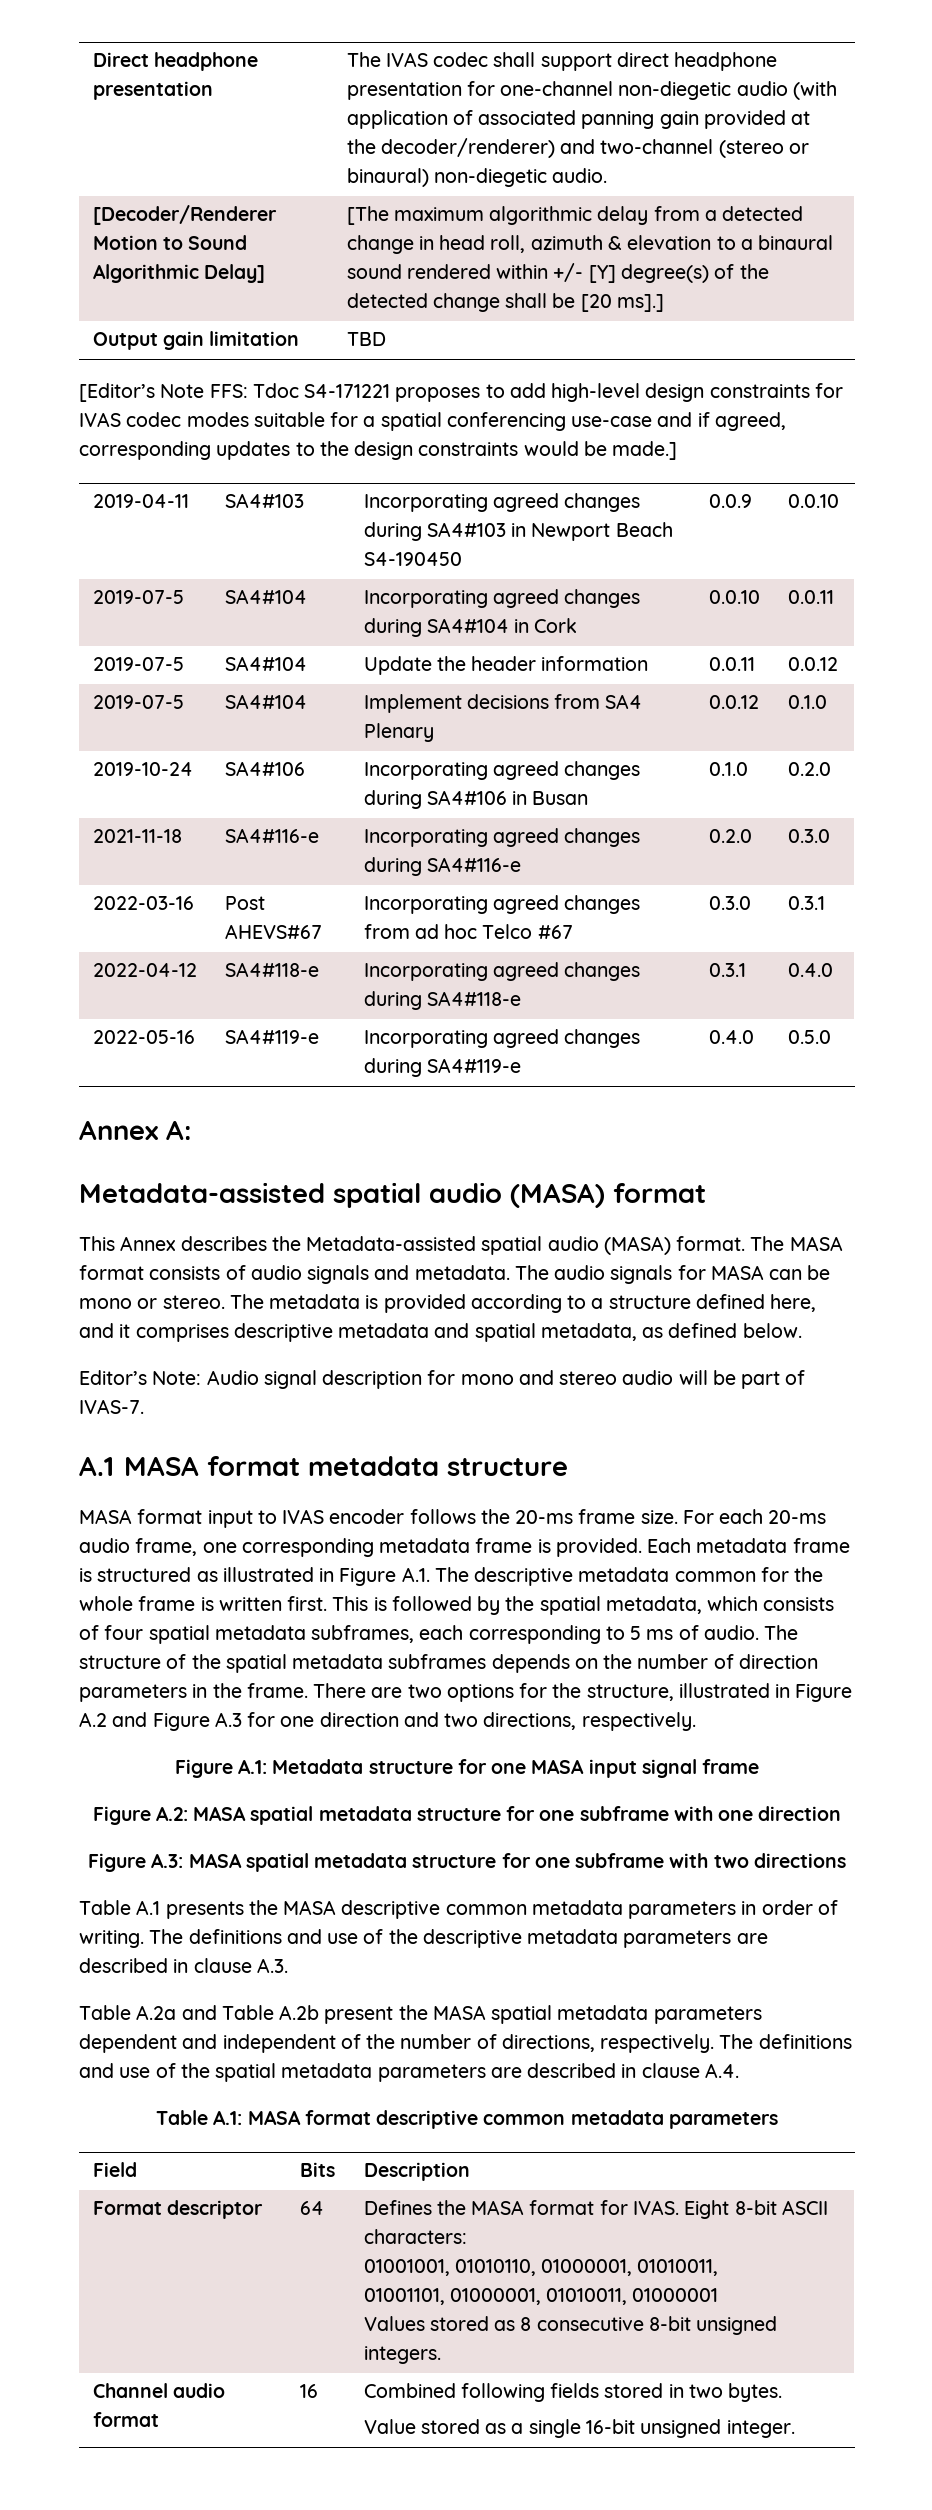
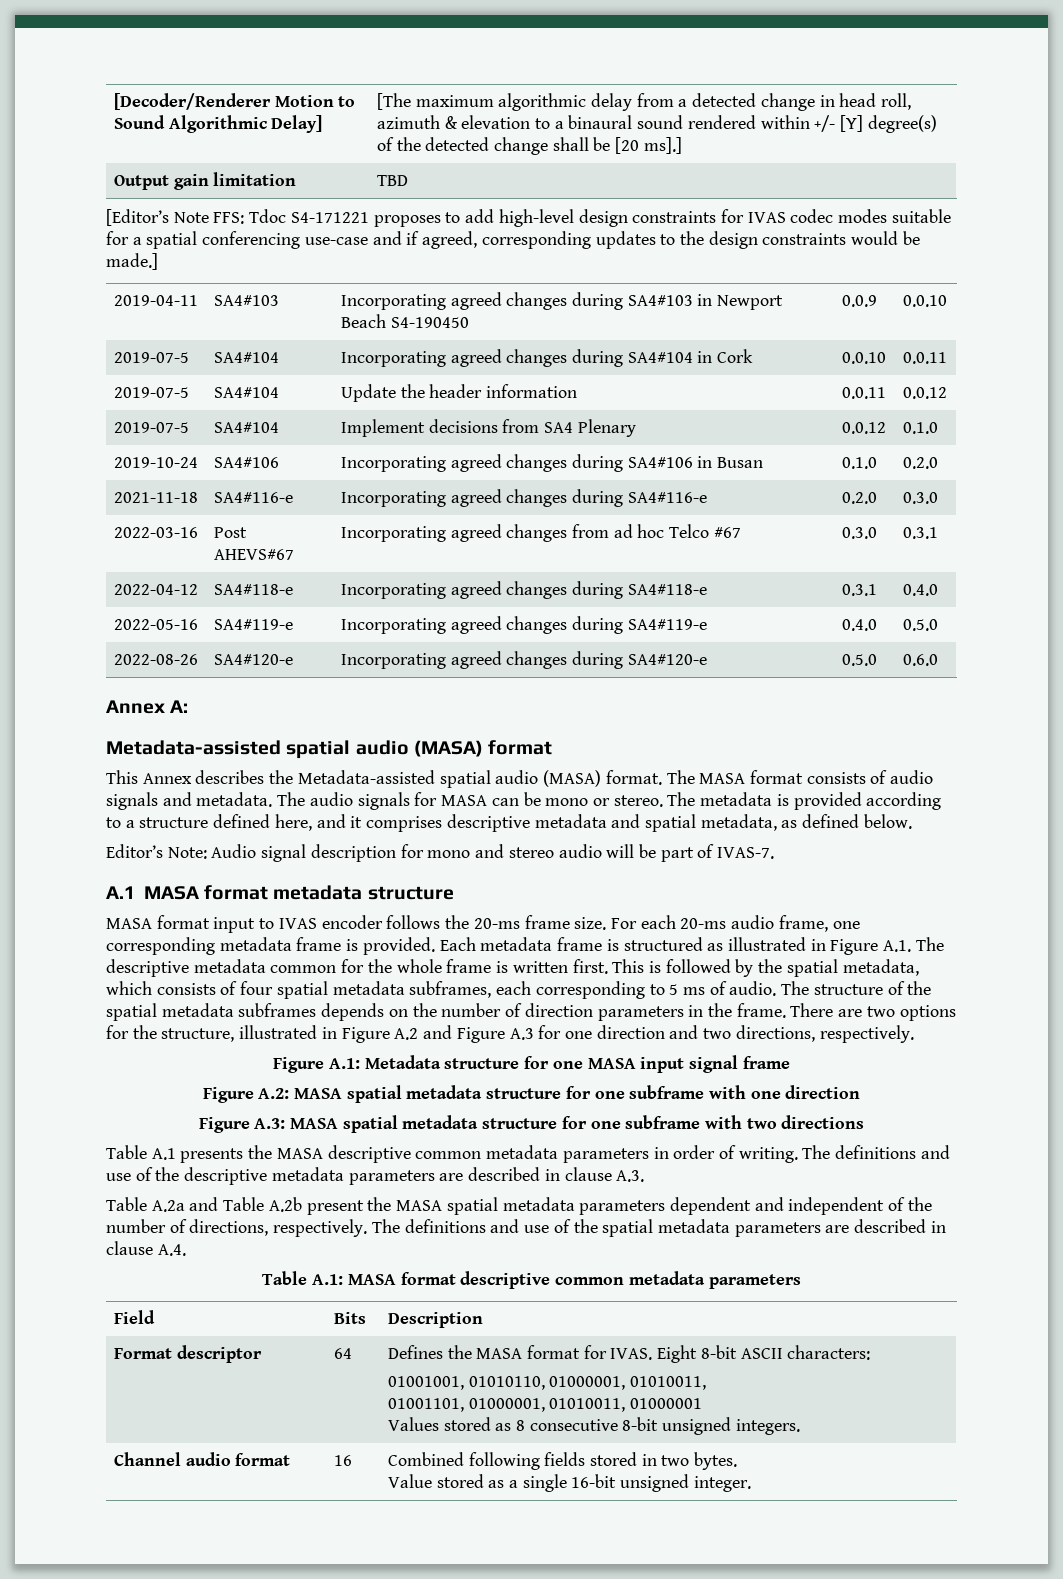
[92,52,258,71] [92,81,213,100] [346,52,778,71] [346,81,837,100] [346,110,811,129] [346,138,809,158] [346,168,608,187] Direct headphone presentation | The IVAS codec shall support direct headphone presentation for one-channel non-diegetic audio (with application of associated panning gain provided at the decoder/renderer) and two-channel (stereo or binaural) non-diegetic audio. // -> (113, 101) none
(831, 1037) none -> [113,654,198,665] [213,654,293,665] [340,651,707,669] [841,654,877,666] [902,654,938,666] // 2022-08-26 | SA4#120-e | Incorporating agreed changes during SA4#120-e | 0.5.0 | 0.6.0

